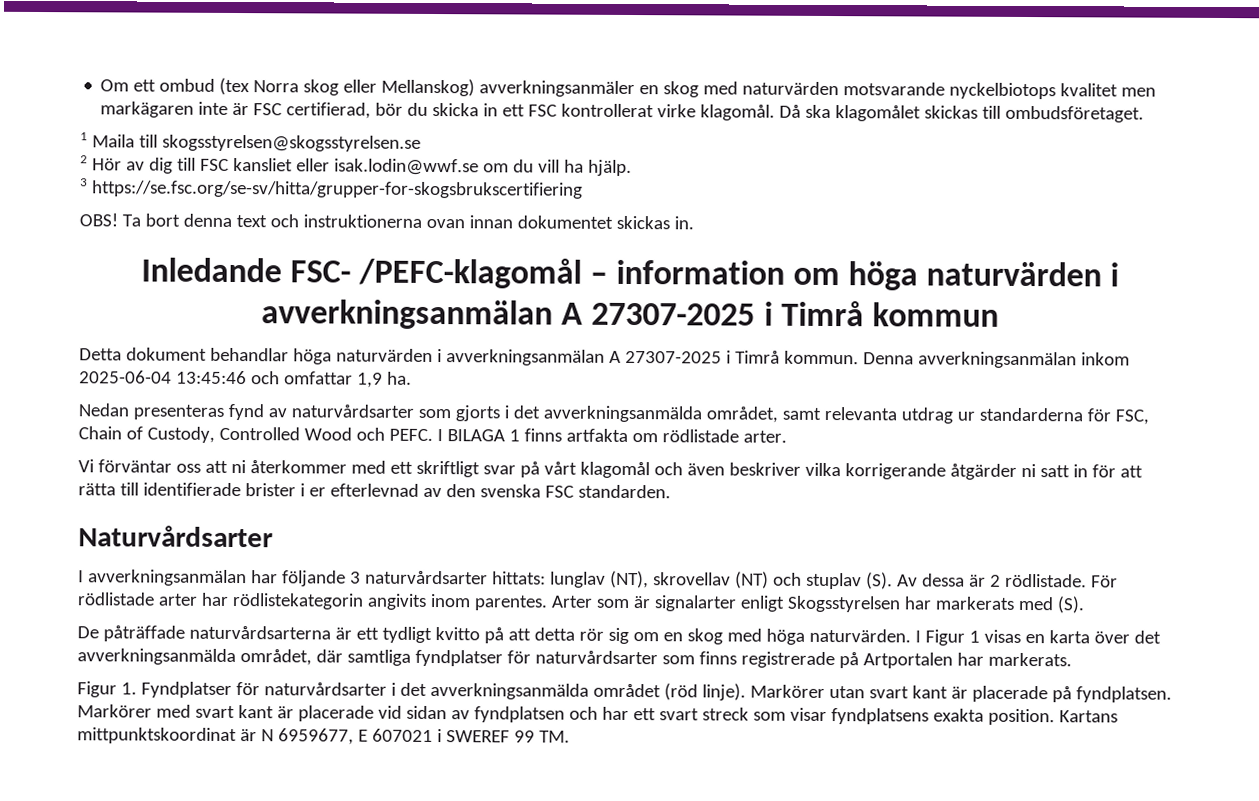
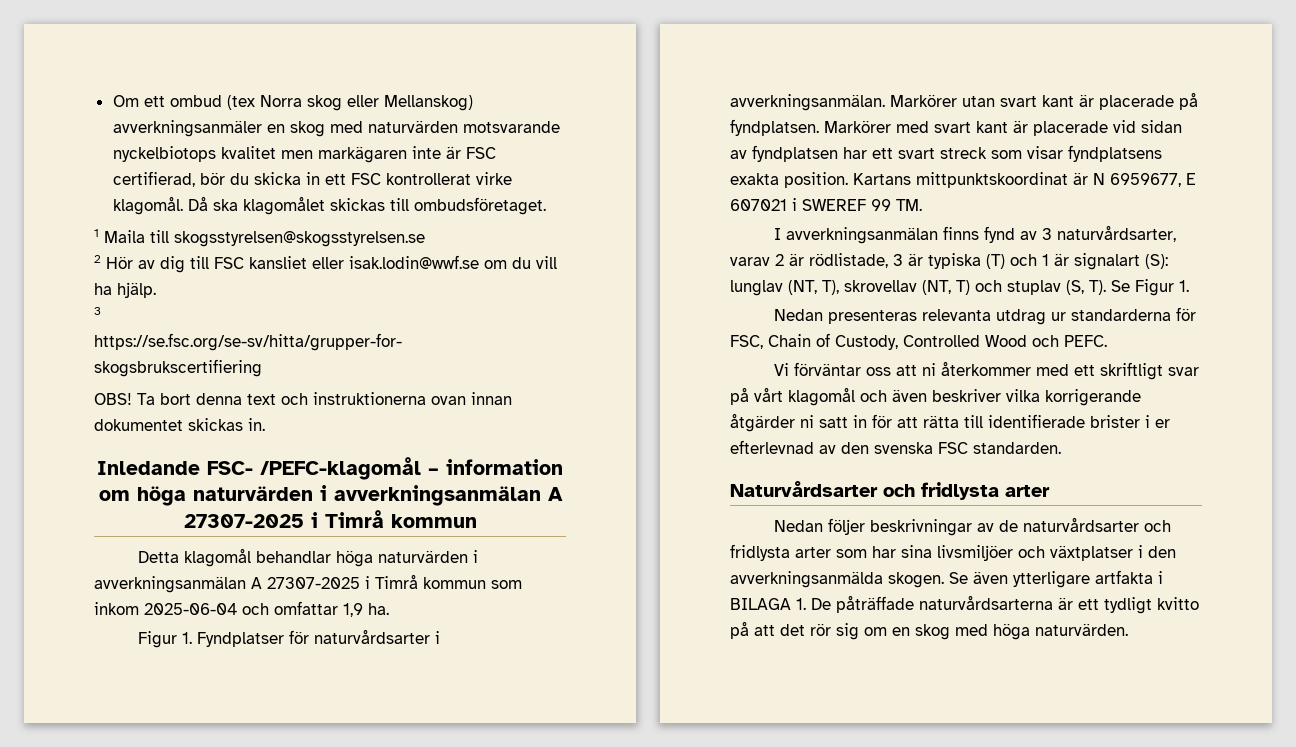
[125,347,207,361] dokument -> [184,548,252,567] klagomål
[783,350,1077,369] kommun. Denna avverkningsanmälan -> [423,577,522,589] kommun som
[175,370,247,385] 13:45:46 -> (237, 609) none
[78,403,821,423] Nedan presenteras fynd av naturvårdsarter som gjorts i det avverkningsanmälda området, samt -> [138,629,441,648] [730,92,1198,111] [730,119,1182,136] [730,145,1162,162] [730,172,1196,188] [730,198,922,211] [774,225,1177,244] [730,253,1168,270] [730,279,1189,296] [774,309,918,324] Figur 1. Fyndplatser för naturvårdsarter i avverkningsanmälan. Markörer utan svart kant är placerade på fyndplatsen. Markörer med svart kant är placerade vid sidan av fyndplatsen har ett svart streck som visar fyndplatsens exakta position. Kartans mittpunktskoordinat är N 6959677, E 607021 i SWEREF 99 TM. // I avverkningsanmälan finns fynd av 3 naturvårdsarter, varav 2 är rödlistade, 3 är typiska (T) och 1 är signalart (S): lunglav (NT, T), skrovellav (NT, T) och stuplav (S, T). Se Figur 1. // Nedan presenteras
[436,428,787,443] I BILAGA 1 finns artfakta om rödlistade arter. -> (1107, 341) none
[78,569,1118,590] [77,592,1085,614] // I avverkningsanmälan har följande 3 naturvårdsarter hittats: lunglav (NT), skrovellav (NT) och stuplav (S). Av dessa är 2 rödlistade. För rödlistade arter har rödlistekategorin angivits inom parentes. Arter som är signalarter enligt Skogsstyrelsen har markerats med (S). // -> [883,482,1050,500] [774,517,1172,536] [730,544,1176,561] [730,570,1163,588] [730,598,806,610] och fridlysta arter // Nedan följer beskrivningar av de naturvårdsarter och fridlysta arter som har sina livsmiljöer och växtplatser i den avverkningsanmälda skogen. Se även ytterligare artfakta i BILAGA 1.
[533,627,575,641] detta -> [780,624,805,636] det
[914,629,1161,646] [77,648,1072,669] [77,681,1172,703] [77,704,1118,726] [77,727,570,745] I Figur 1 visas en karta över det avverkningsanmälda området, där samtliga fyndplatser för naturvårdsarter som finns registrerade på Artportalen har markerats. // Figur 1. Fyndplatser för naturvårdsarter i det avverkningsanmälda området (röd linje). Markörer utan svart kant är placerade på fyndplatsen. Markörer med svart kant är placerade vid sidan av fyndplatsen och har ett svart streck som visar fyndplatsens exakta position. Kartans mittpunktskoordinat är N 6959677, E 607021 i SWEREF 99 TM. -> (1128, 629) none

